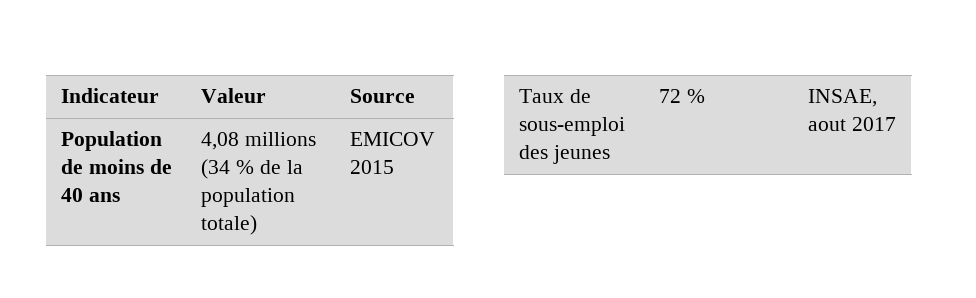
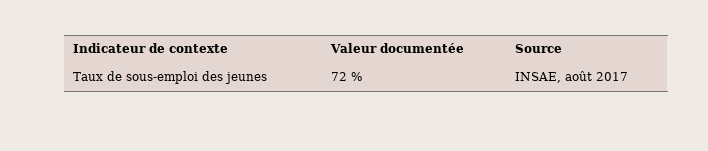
(160, 95) none -> [149,43,229,53] de contexte
(267, 95) none -> [380,43,465,53] documentée
[61,131,163,151] [61,159,172,174] [61,188,120,202] [201,132,316,150] [201,159,303,179] [201,188,296,207] [201,215,258,235] [350,132,436,146] [350,160,395,174] // Population de moins de 40 ans | 4,08 millions (34 % de la population totale) | EMICOV 2015 -> (563, 48) none
[808,119,847,131] aout -> [565,71,593,81] août

